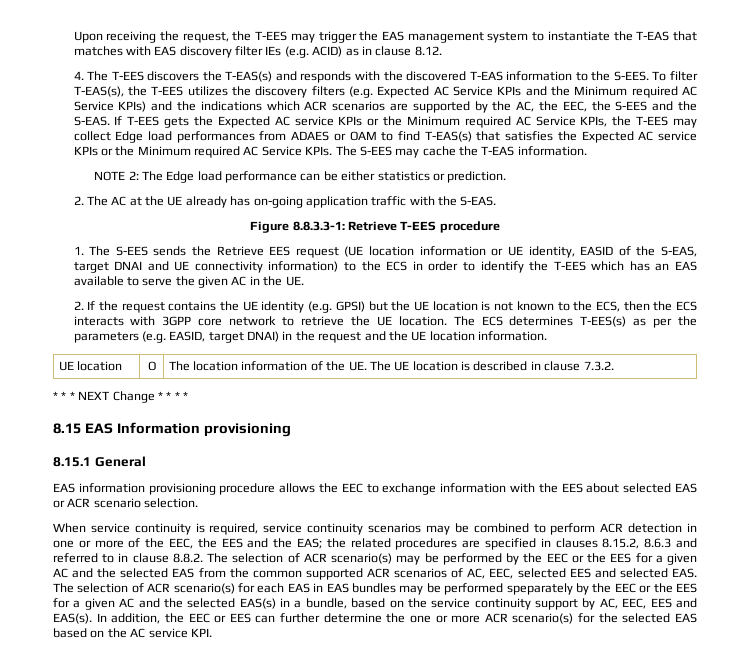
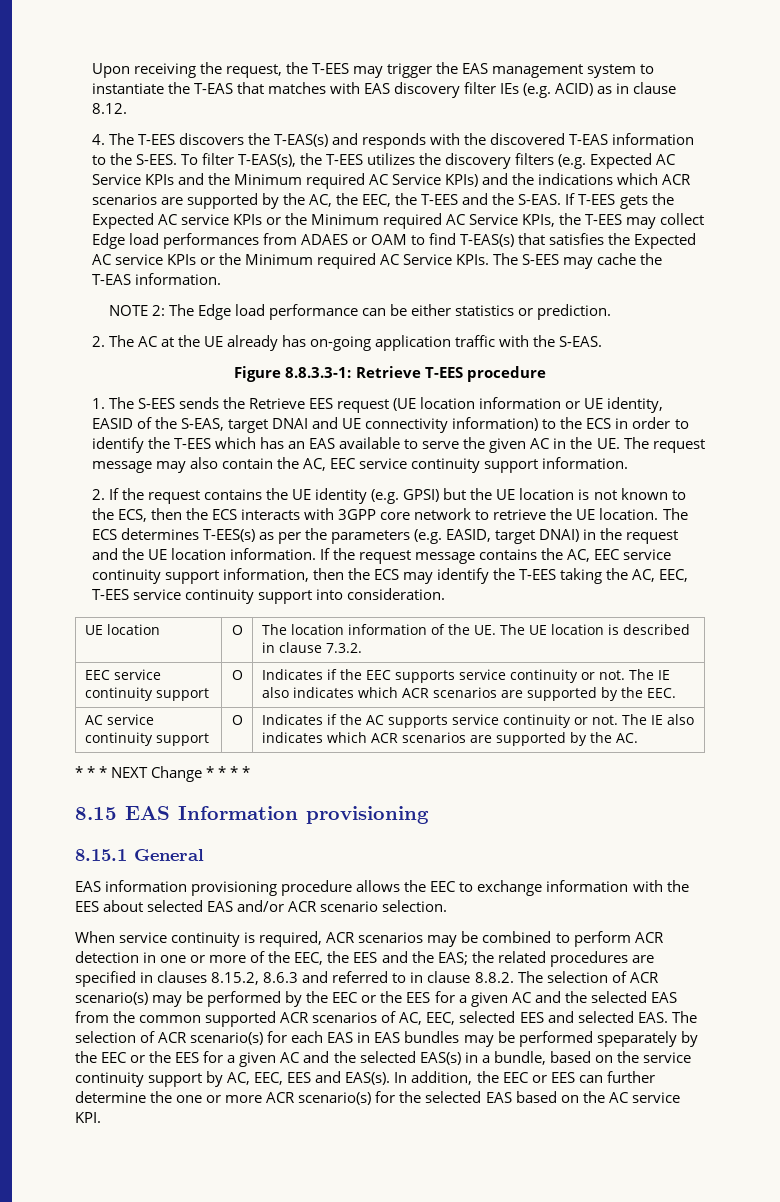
[615,101,648,111] S-EES -> [421,194,459,205] T-EES
(304, 281) none -> [623,437,705,453] [91,457,629,473] The request message may also contain the AC, EEC service continuity support information.
(548, 336) none -> [320,548,672,564] [91,568,689,584] [91,588,446,604] If the request message contains the AC, EEC service continuity support information, then the ECS may identify the T-EES taking the AC, EEC, T-EES service continuity support into consideration.
(614, 366) none -> [84,669,161,680] [84,687,209,701] [231,670,243,680] [261,669,670,683] [261,687,676,701] [84,714,154,725] [84,732,209,746] [231,715,243,725] [261,714,694,728] [261,732,638,746] // EEC service continuity support | O | Indicates if the EEC supports service continuity or not. The IE also indicates which ACR scenarios are supported by the EEC. // AC service continuity support | O | Indicates if the AC supports service continuity or not. The IE also indicates which ACR scenarios are supported by the AC.
[53,500,65,508] or -> [237,900,285,912] and/or
[263,523,364,535] service continuity -> [326,932,356,943] ACR

